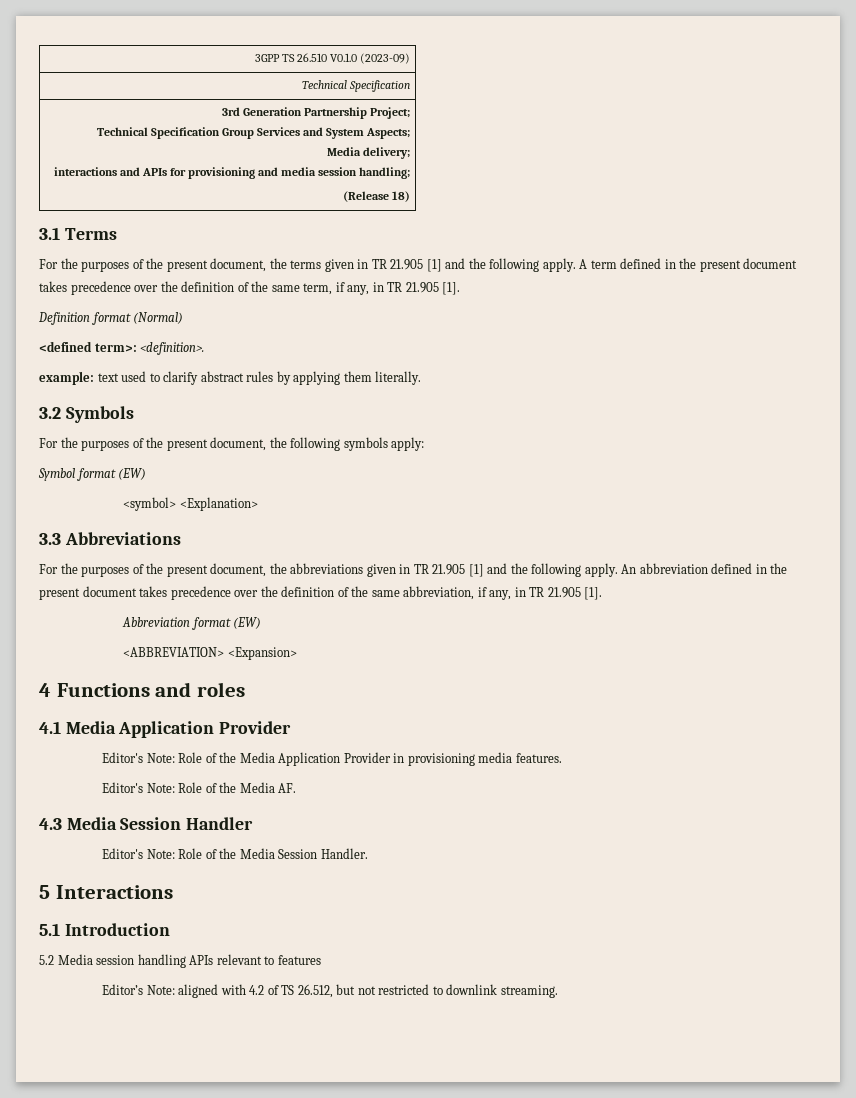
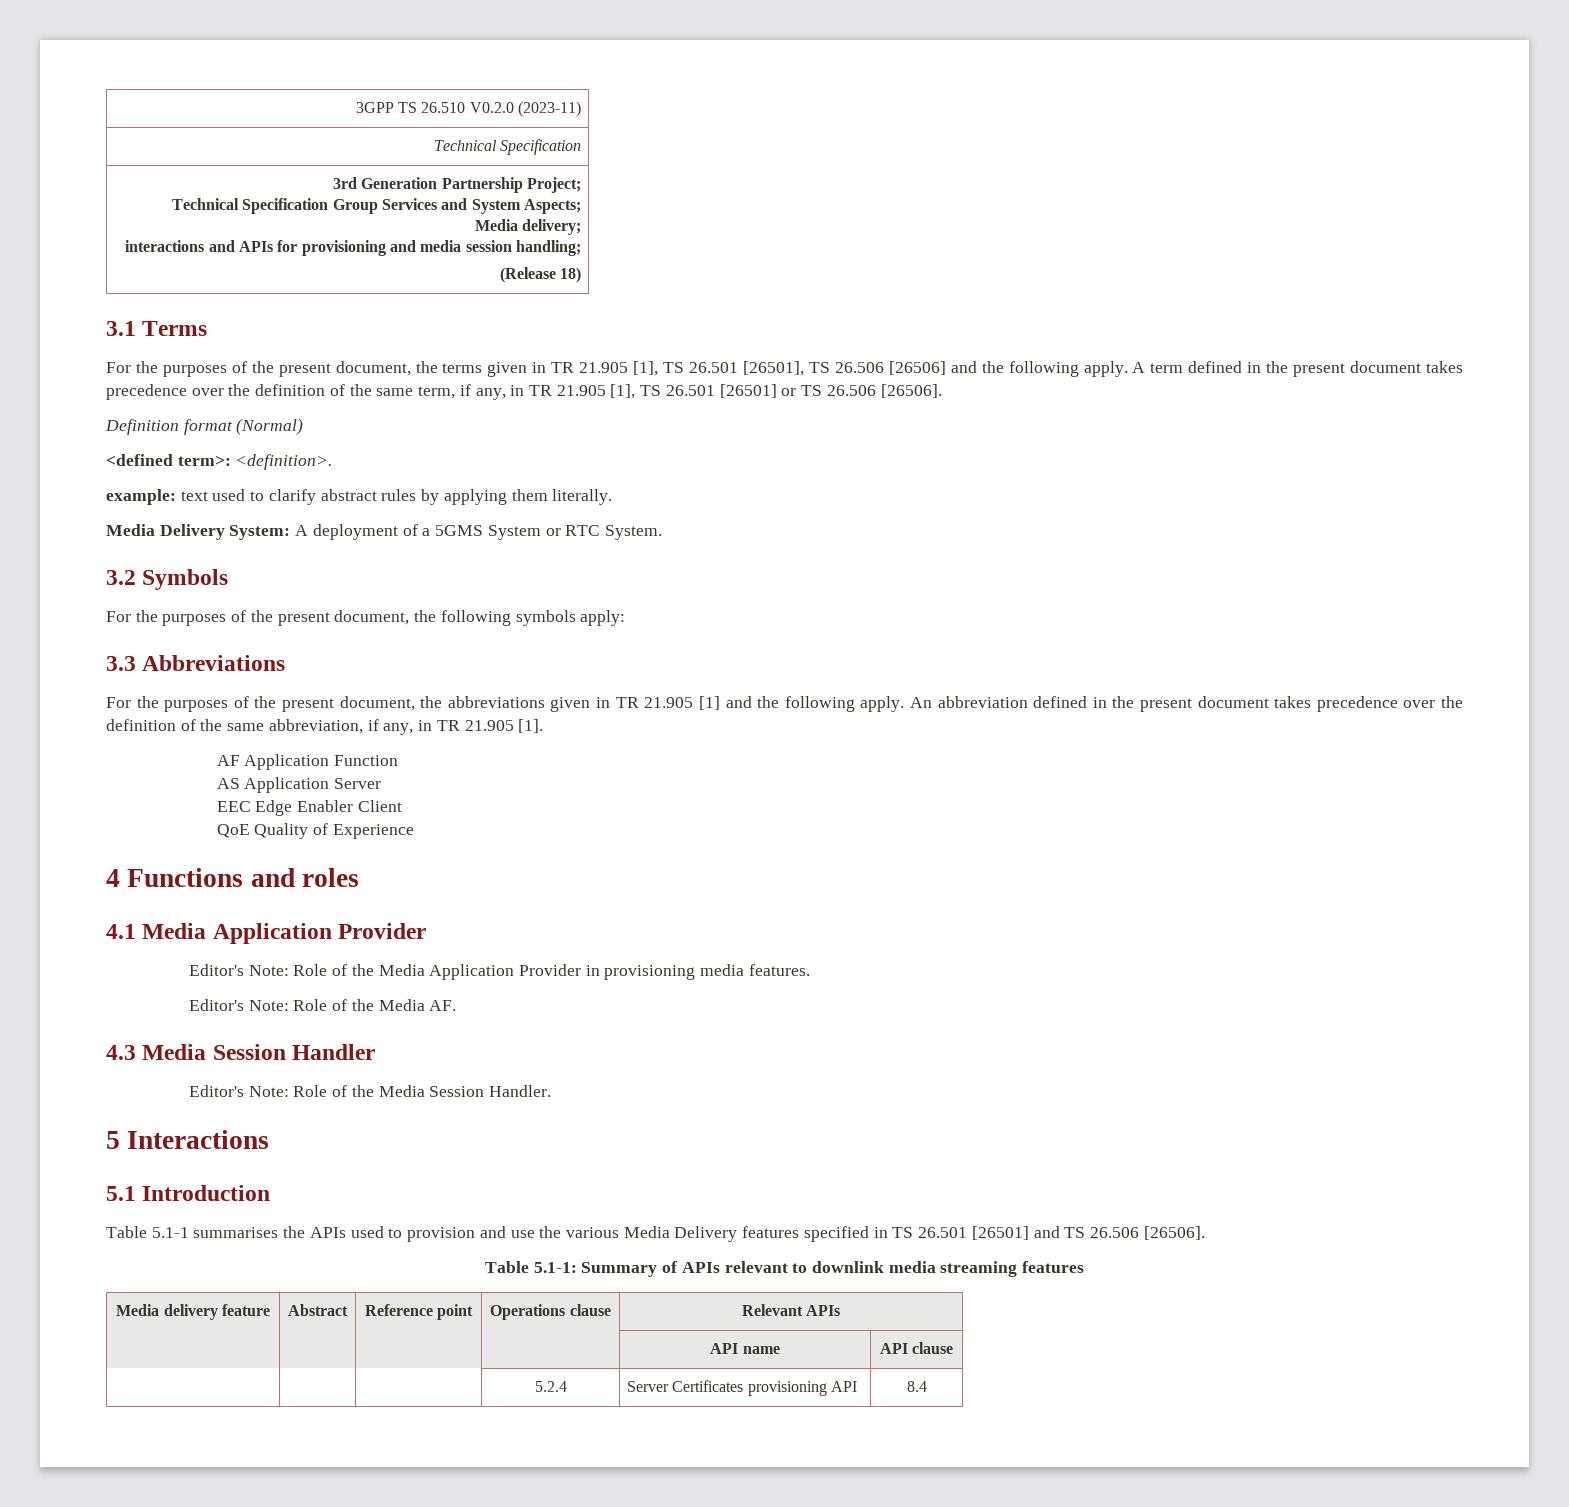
[330,53,411,64] V0.1.0 (2023-09) -> [469,101,581,117] V0.2.0 (2023-11)
[426,259,442,272] [1] -> [633,361,946,376] [1], TS 26.501 [26501], TS 26.506 [26506]
[442,282,461,295] [1]. -> [610,384,942,399] [1], TS 26.501 [26501] or TS 26.506 [26506].
(422, 378) none -> [106,524,662,540] // Media Delivery System: A deployment of a 5GMS System or RTC System.
[38,468,147,481] [123,497,258,511] // Symbol format (EW) // <symbol> <Explanation> -> (626, 618) none
[122,617,262,630] [123,647,297,660] Abbreviation format (EW) // <ABBREVIATION> <Expansion> -> [216,754,399,770] [216,777,382,793] [216,800,402,816] [216,823,414,839] AF Application Function // AS Application Server // EEC Edge Enabler Client // QoE Quality of Experience
[39,954,321,968] [102,984,558,998] 5.2 Media session handling APIs relevant to features // Editor’s Note: aligned with 4.2 of TS 26.512, but not restricted to downlink streaming. -> [106,1226,1205,1242] [484,1261,1085,1277] [116,1304,270,1320] [288,1304,348,1316] [364,1304,474,1320] [490,1304,611,1320] [741,1304,841,1316] [710,1343,780,1354] [879,1342,954,1354] [534,1381,567,1392] [627,1380,857,1396] [906,1381,927,1392] Table 5.1-1 summarises the APIs used to provision and use the various Media Delivery features specified in TS 26.501 [26501] and TS 26.506 [26506]. // Table 5.1-1: Summary of APIs relevant to downlink media streaming features // Media delivery feature | Abstract | Reference point | Operations clause | Relevant APIs // | | | | API name | API clause // | | | 5.2.4 | Server Certificates provisioning API | 8.4

